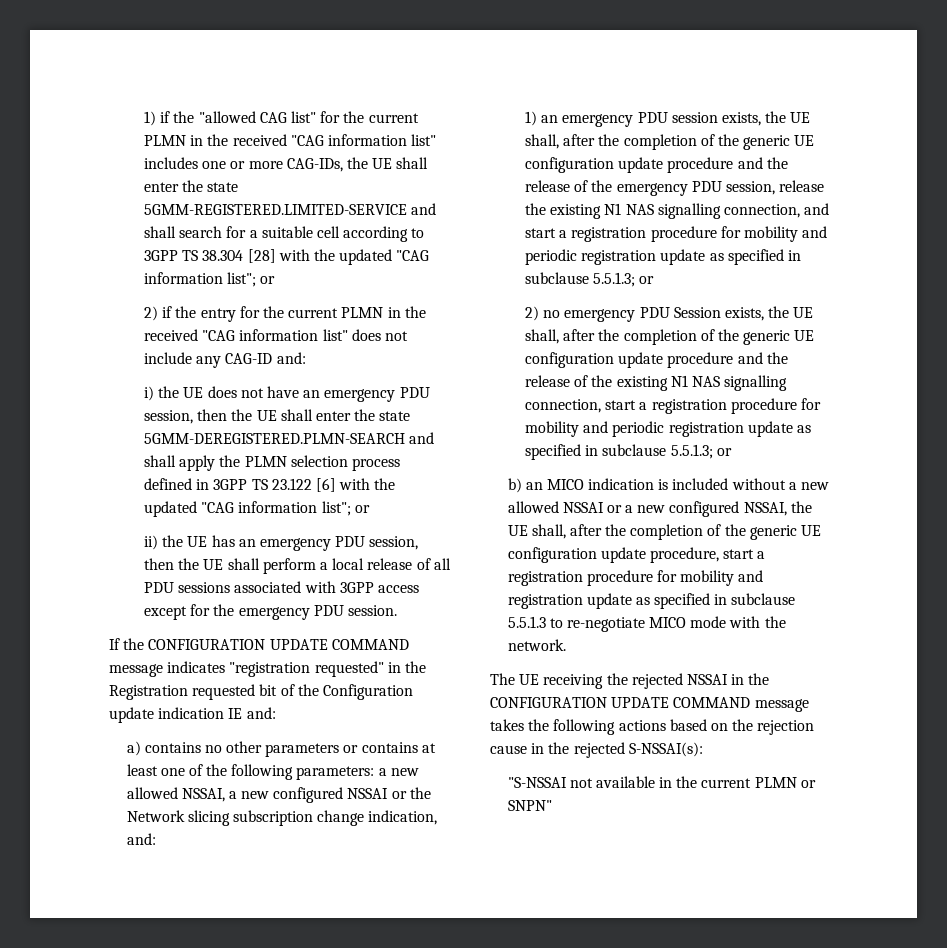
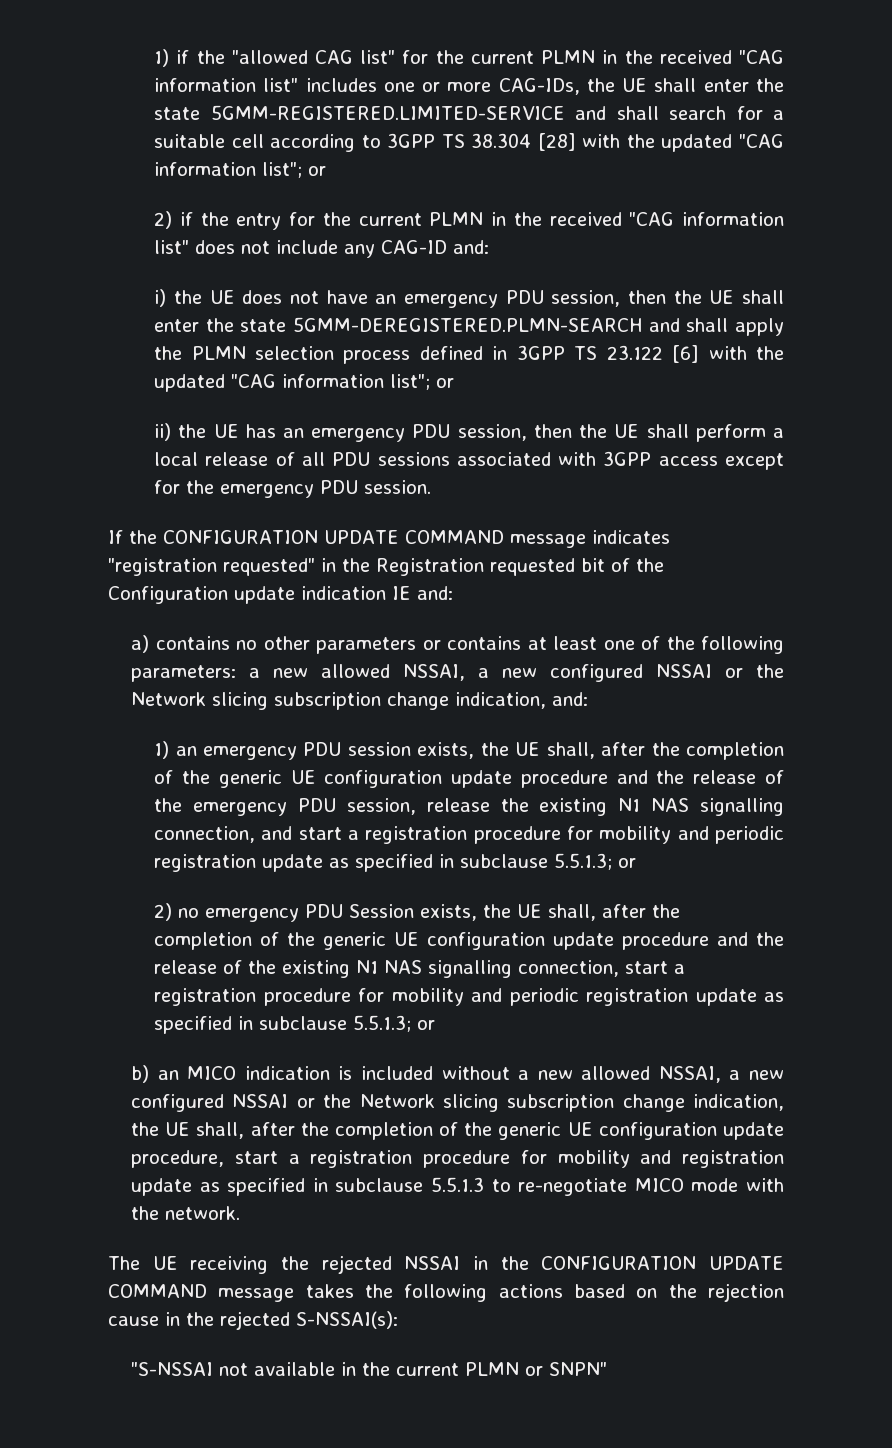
[562,501,787,517] NSSAI or a new configured NSSAI, -> [658,1066,785,1083] [131,1094,784,1112] NSSAI, a new configured NSSAI or the Network slicing subscription change indication,

